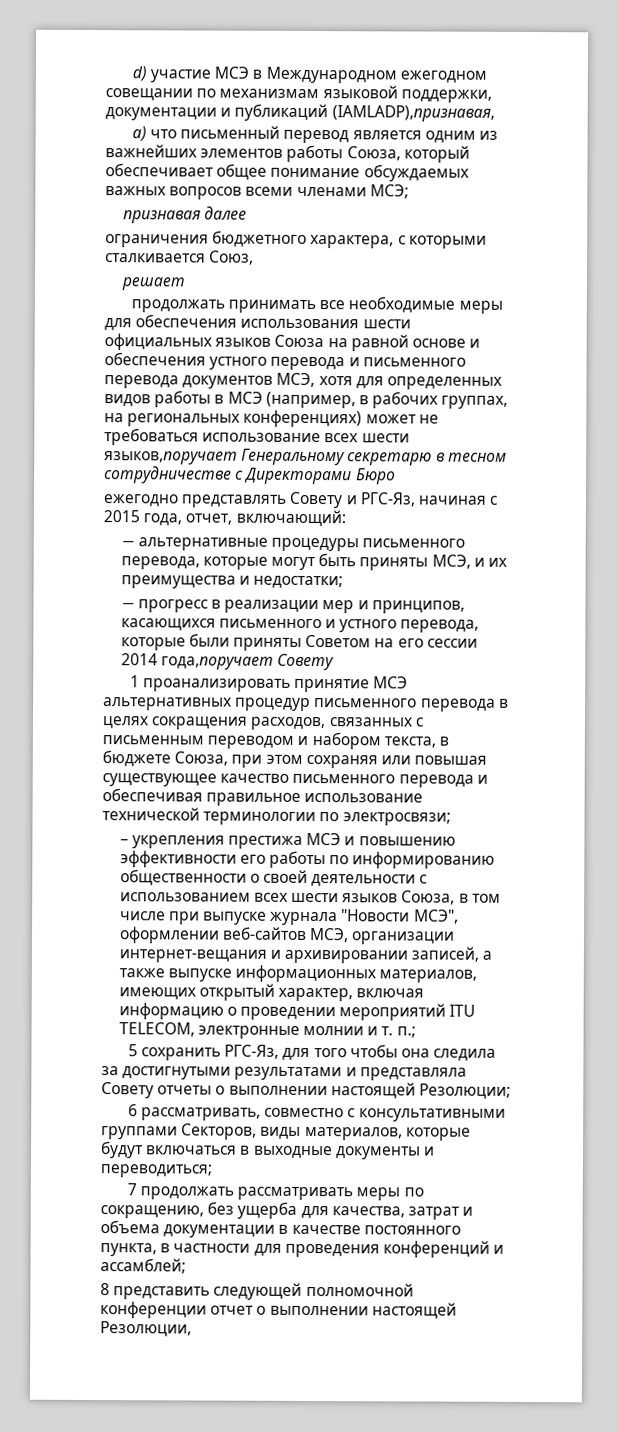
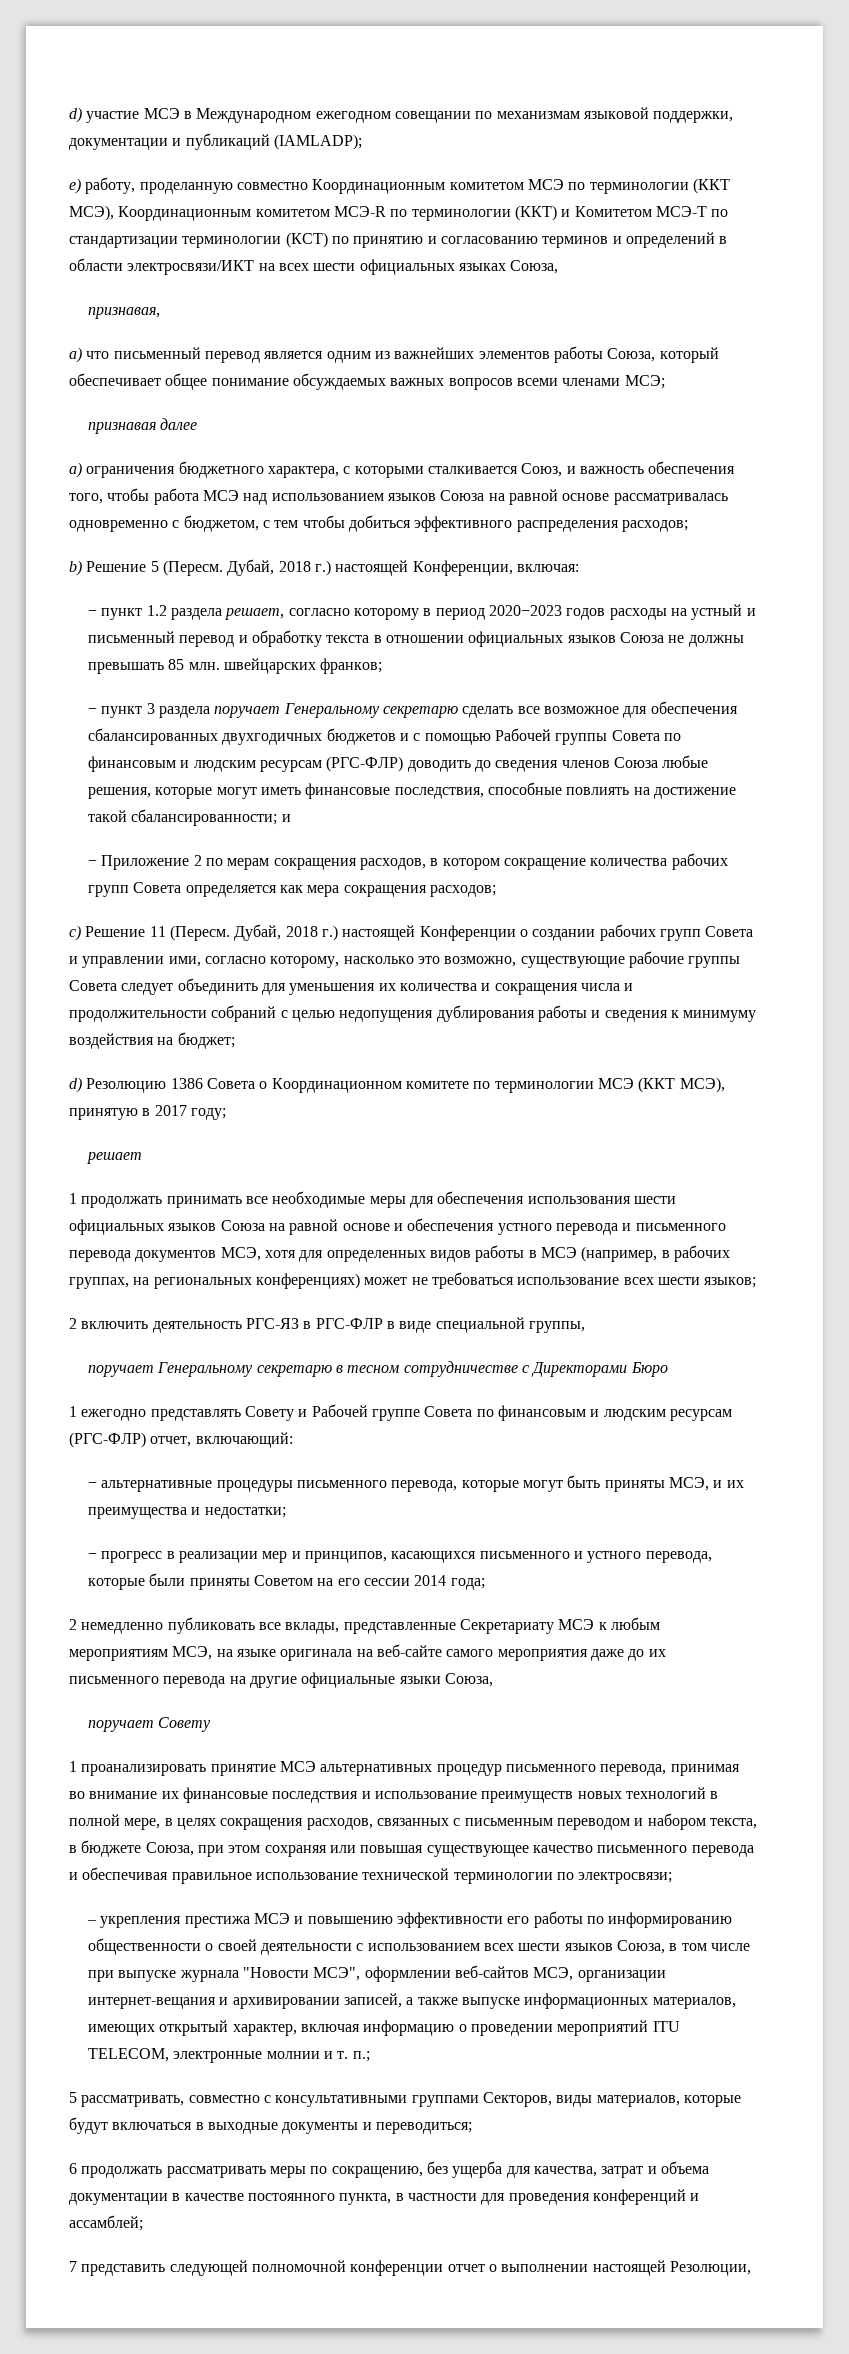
[331,105,495,122] (IAMLADP),признавая, -> [273,134,362,150] [69,177,730,194] [69,205,729,221] [69,232,728,248] [69,258,559,275] [88,307,161,319] (IAMLADP); // e) работу, проделанную совместно Координационным комитетом МСЭ по терминологии (ККТ МСЭ), Координационным комитетом МСЭ-R по терминологии (ККТ) и Комитетом МСЭ-Т по стандартизации терминологии (КСТ) по принятию и согласованию терминов и определений в области электросвязи/ИКТ на всех шести официальных языках Союза, // признавая,
(247, 213) none -> [69,462,82,478] a)
(255, 257) none -> [566,461,736,474] [69,488,728,505] [69,515,688,532] [69,559,579,576] [88,604,756,620] [88,630,744,647] [88,658,383,674] [88,701,738,718] [88,728,681,745] [88,755,709,772] [88,782,736,799] [88,809,291,826] [88,853,728,870] [88,882,496,897] [69,924,754,941] [69,951,741,968] [69,978,634,995] [69,1005,757,1022] [69,1032,235,1049] [69,1077,725,1093] [69,1105,226,1120] и важность обеспечения того, чтобы работа МСЭ над использованием языков Союза на равной основе рассматривалась одновременно с бюджетом, с тем чтобы добиться эффективного распределения расходов; // b) Решение 5 (Пересм. Дубай, 2018 г.) настоящей Конференции, включая: // − пункт 1.2 раздела решает, согласно которому в период 2020−2023 годов расходы на устный и письменный перевод и обработку текста в отношении официальных языков Союза не должны превышать 85 млн. швейцарских франков; // − пункт 3 раздела поручает Генеральному секретарю сделать все возможное для обеспечения сбалансированных двухгодичных бюджетов и с помощью Рабочей группы Совета по финансовым и людским ресурсам (РГС-ФЛР) доводить до сведения членов Союза любые решения, которые могут иметь финансовые последствия, способные повлиять на достижение такой сбалансированности; и // − Приложение 2 по мерам сокращения расходов, в котором сокращение количества рабочих групп Совета определяется как мера сокращения расходов; // c) Решение 11 (Пересм. Дубай, 2018 г.) настоящей Конференции о создании рабочих групп Совета и управлении ими, согласно которому, насколько это возможно, существующие рабочие группы Совета следует объединить для уменьшения их количества и сокращения числа и продолжительности собраний с целью недопущения дублирования работы и сведения к минимуму воздействия на бюджет; // d) Резолюцию 1386 Совета о Координационном комитете по терминологии МСЭ (ККТ МСЭ), принятую в 2017 году;
(185, 284) none -> [69,1193,77,1204] 1
[104,451,238,465] языков,поручает -> [704,1277,757,1288] [69,1317,585,1333] [88,1365,155,1377] языков; // 2 включить деятельность РГС-ЯЗ в РГС-ФЛР в виде специальной группы, // поручает
(396, 476) none -> [69,1406,77,1417] 1
[359,492,499,507] [103,510,183,526] РГС-Яз, начиная с 2015 года, -> [311,1404,732,1421] [69,1432,146,1448] Рабочей группе Совета по финансовым и людским ресурсам (РГС-ФЛР)
[160,656,274,670] года,поручает -> [450,1578,485,1590] [69,1617,660,1634] [69,1644,666,1661] [69,1672,493,1688] [88,1720,155,1732] года; // 2 немедленно публиковать все вклады, представленные Секретариату МСЭ к любым мероприятиям МСЭ, на языке оригинала на веб-сайте самого мероприятия даже до их письменного перевода на другие официальные языки Союза, // поручает
[420,698,496,712] перевода -> [600,1764,740,1776] [69,1787,719,1803] [69,1814,161,1830] перевода, принимая во внимание их финансовые последствия и использование преимуществ новых технологий в полной мере,
[141,1044,497,1061] [101,1066,467,1081] [101,1082,511,1099] [127,1104,138,1117] сохранить РГС-Яз, для того чтобы она следила за достигнутыми результатами и представляла Совету отчеты о выполнении настоящей Резолюции; // 6 -> (77, 2097) none
[126,1183,137,1196] 7 -> [69,2163,77,2174] 6
[100,1283,110,1296] 8 -> [69,2261,77,2272] 7

